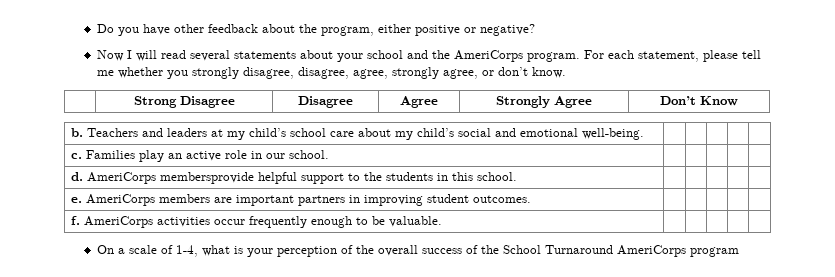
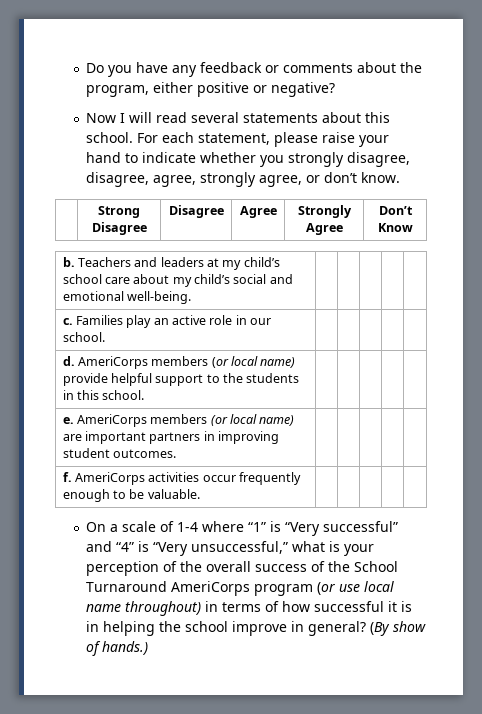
[173,24,258,33] other feedback -> [172,62,354,77] any feedback or comments
[336,50,761,62] [96,70,114,76] your school and the AmeriCorps program. For each statement, please tell me -> [365,112,391,123] [86,132,390,147] [86,152,197,163] this school. For each statement, please raise your hand to indicate
[160,172,255,184] membersprovide -> [151,356,296,368] [62,373,108,386] members (or local name) provide
(211, 198) none -> [210,414,295,426] (or local name)
[175,245,198,257] 1-4, -> [177,521,399,536] [86,541,289,556] 1-4 where “1” is “Very successful” and “4” is “Very unsuccessful,”
(739, 252) none -> [317,581,395,595] [86,601,413,616] [86,621,427,636] [86,641,149,656] (or use local name throughout) in terms of how successful it is in helping the school improve in general? (By show of hands.)

